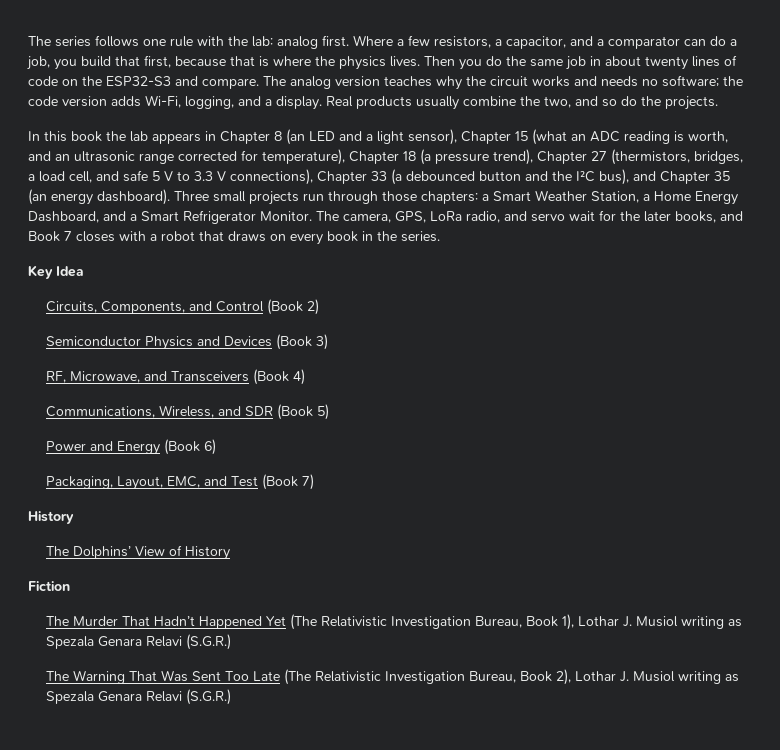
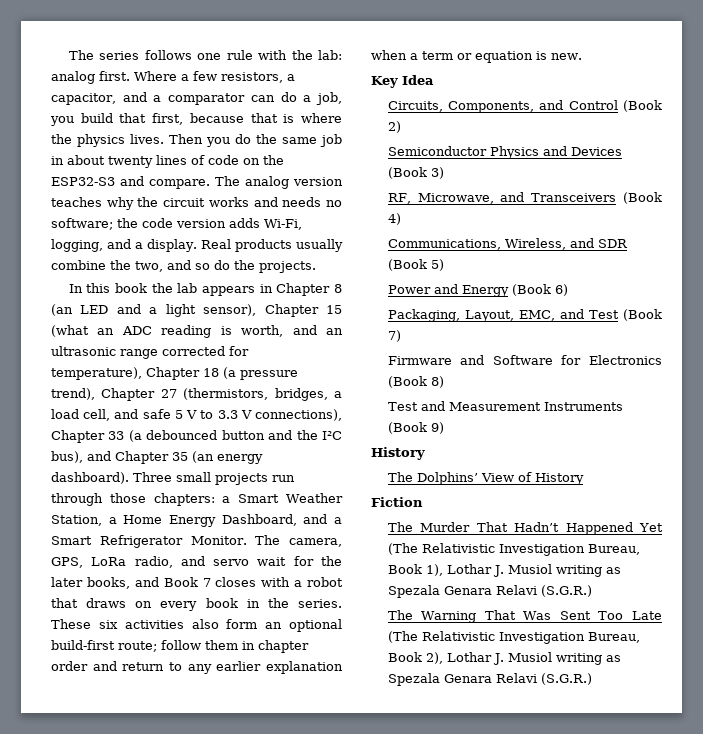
(440, 236) none -> [51,619,343,632] [51,640,309,653] [51,661,343,674] [371,50,582,63] These six activities also form an optional build-first route; follow them in chapter order and return to any earlier explanation when a term or equation is new.
(315, 482) none -> [387,355,662,365] [387,376,444,388] [387,401,623,411] [387,422,444,434] // Firmware and Software for Electronics (Book 8) // Test and Measurement Instruments (Book 9)

